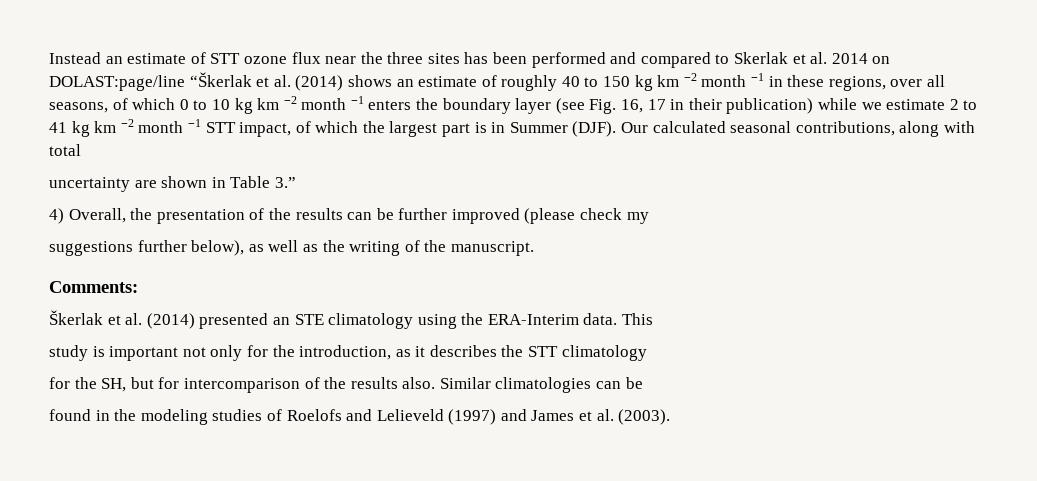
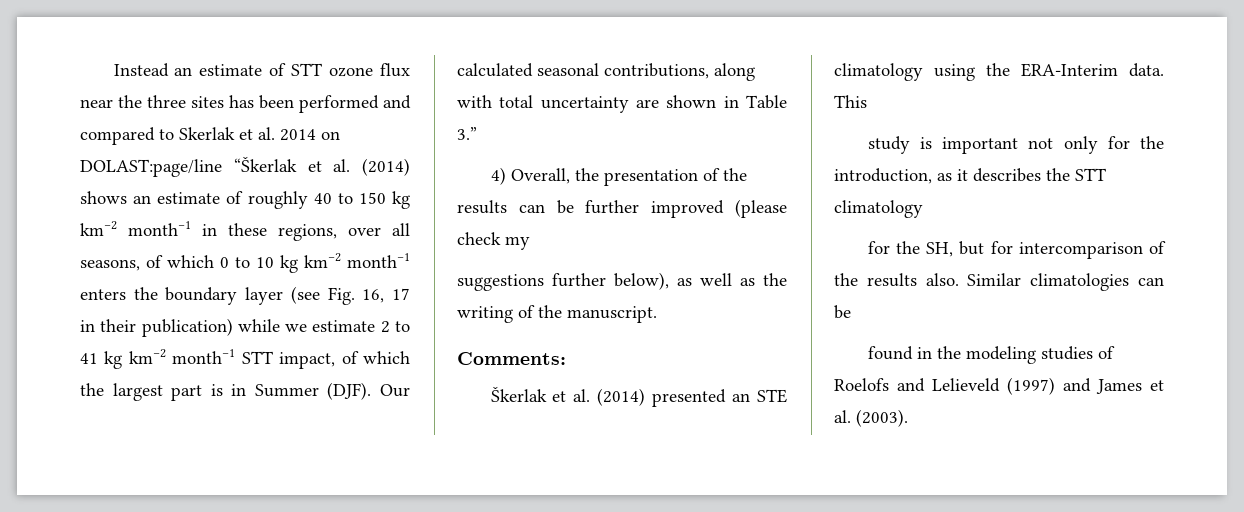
[657,73,765,87] km −2 month −1 -> [80,221,191,236] km−2 month−1
[257,96,364,110] km −2 month −1 -> [304,253,410,268] km−2 month−1
[94,119,201,133] km −2 month −1 -> [128,349,236,364] km−2 month−1
(81, 150) // -> (534, 101) none

